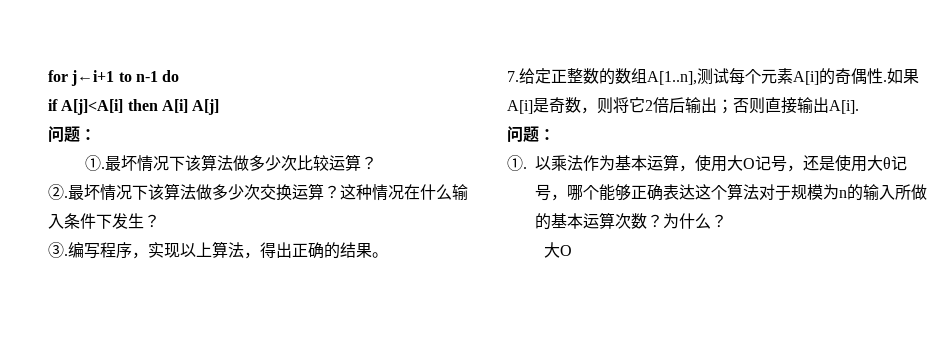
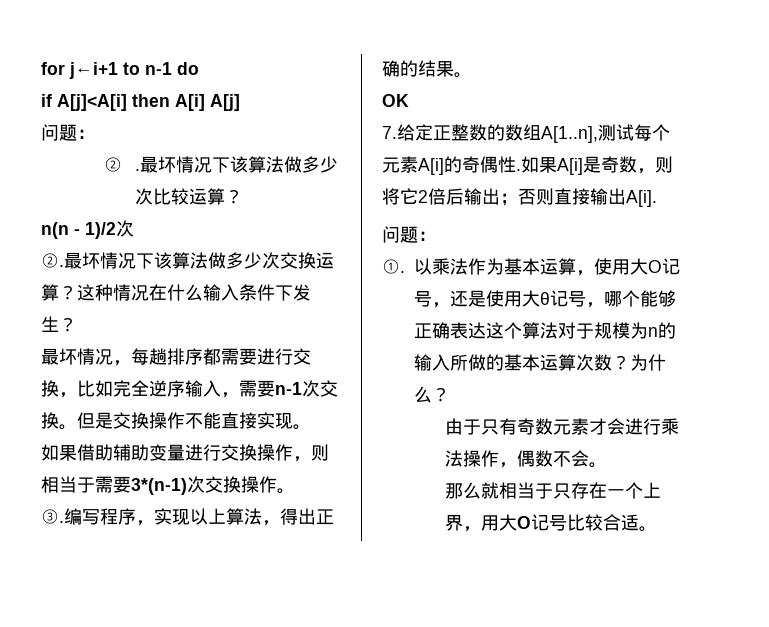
[84,155,105,171] ①. -> [103,157,140,172] ② .
(377, 163) none -> [41,220,134,239] // n(n - 1)/2次
(160, 221) none -> [41,348,311,366] [41,380,338,398] [41,412,311,430] [41,444,329,462] [41,476,295,495] // 最坏情况，每趟排序都需要进行交换，比如完全逆序输入，需要n-1次交换。但是交换操作不能直接实现。 // 如果借助辅助变量进行交换操作，则相当于需要3*(n-1)次交换操作。
(388, 255) none -> [382,94,409,107] // OK
[543,242,572,258] 大O -> [444,418,679,435] [444,450,607,468] [444,482,661,499] [444,514,657,532] 由于只有奇数元素才会进行乘法操作，偶数不会。 // 那么就相当于只存在一个上界，用大O记号比较合适。

